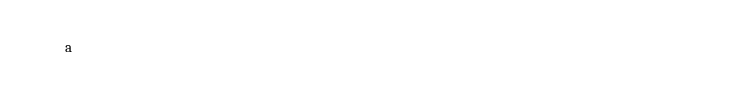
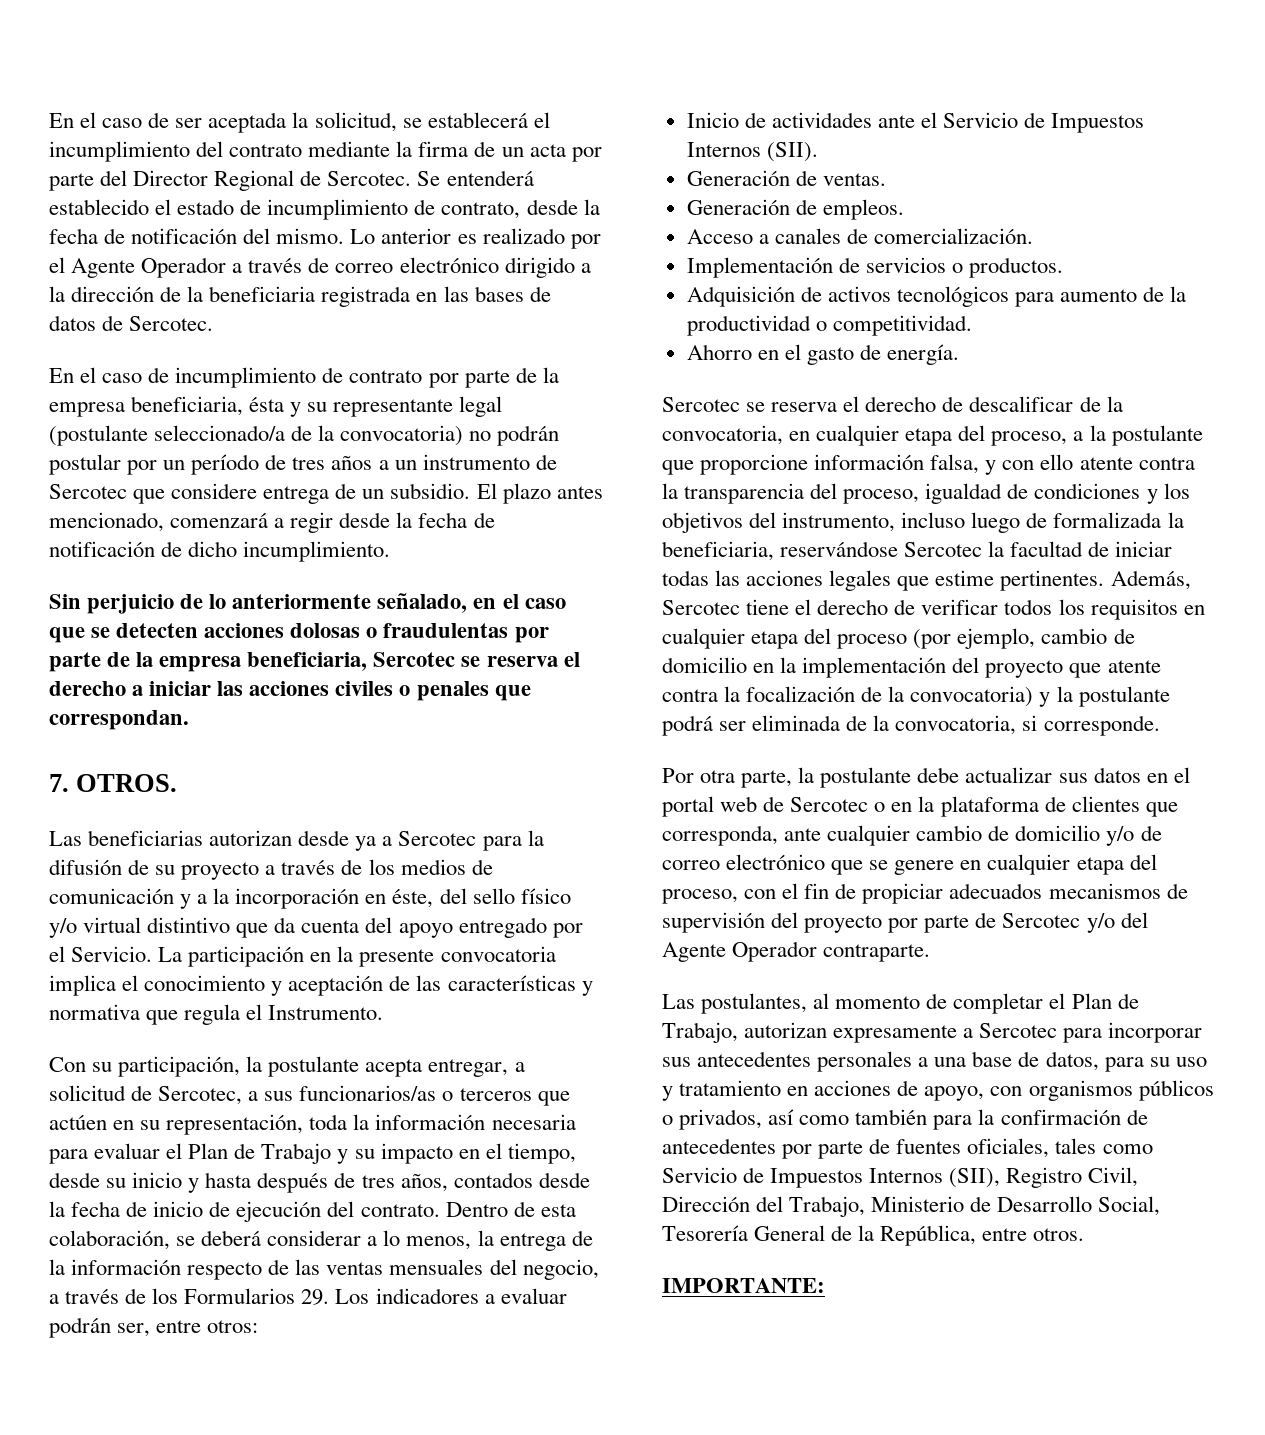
[65,45,72,52] a -> [49,112,550,133] [49,141,602,162] [49,170,534,191] [49,199,600,220] [49,228,601,249] [49,257,591,278] [49,286,551,307] [49,315,214,331] [49,367,559,388] [49,396,503,417] [49,425,560,446] [49,454,557,475] [49,483,603,504] [49,512,495,533] [49,541,391,562] [49,593,566,614] [49,623,549,643] [49,652,580,672] [49,681,531,701] [49,710,189,730] [49,774,178,792] [49,830,544,851] [49,859,493,880] [49,888,571,909] [49,917,583,938] [49,946,556,967] [49,975,593,996] [49,1004,384,1025] [49,1056,525,1077] [49,1085,570,1106] [49,1114,576,1135] [49,1143,576,1164] [49,1172,590,1193] [49,1201,576,1222] [49,1230,593,1251] [49,1259,599,1280] [49,1288,567,1305] [49,1317,259,1338] [686,112,1145,133] [686,142,818,162] [686,170,886,186] [686,199,904,220] [686,228,1034,244] [686,257,1064,278] [686,286,1187,307] [686,315,972,336] [686,344,960,365] [662,396,1123,412] [662,425,1203,446] [662,454,1195,475] [662,483,1190,504] [662,512,1184,533] [662,541,1173,561] [662,570,1191,591] [662,599,1205,620] [662,628,1135,649] [662,657,1161,678] [662,686,1170,707] [662,715,1160,736] [662,767,1190,788] [662,796,1178,817] [662,825,1162,846] [662,854,1157,875] [662,883,1188,904] [662,912,1148,933] [662,941,931,962] [662,993,1139,1014] [662,1022,1203,1043] [662,1051,1207,1072] [662,1080,1214,1101] [662,1109,1148,1130] [662,1138,1153,1159] [662,1167,1139,1188] [662,1196,1161,1217] [662,1225,1085,1246] [662,1278,825,1293] En el caso de ser aceptada la solicitud, se establecerá el incumplimiento del contrato mediante la firma de un acta por parte del Director Regional de Sercotec. Se entenderá establecido el estado de incumplimiento de contrato, desde la fecha de notificación del mismo. Lo anterior es realizado por el Agente Operador a través de correo electrónico dirigido a la dirección de la beneficiaria registrada en las bases de datos de Sercotec. // En el caso de incumplimiento de contrato por parte de la empresa beneficiaria, ésta y su representante legal (postulante seleccionado/a de la convocatoria) no podrán postular por un período de tres años a un instrumento de Sercotec que considere entrega de un subsidio. El plazo antes mencionado, comenzará a regir desde la fecha de notificación de dicho incumplimiento. // Sin perjuicio de lo anteriormente señalado, en el caso que se detecten acciones dolosas o fraudulentas por parte de la empresa beneficiaria, Sercotec se reserva el derecho a iniciar las acciones civiles o penales que correspondan. // 7. OTROS. // Las beneficiarias autorizan desde ya a Sercotec para la difusión de su proyecto a través de los medios de comunicación y a la incorporación en éste, del sello físico y/o virtual distintivo que da cuenta del apoyo entregado por el Servicio. La participación en la presente convocatoria implica el conocimiento y aceptación de las características y normativa que regula el Instrumento. // Con su participación, la postulante acepta entregar, a solicitud de Sercotec, a sus funcionarios/as o terceros que actúen en su representación, toda la información necesaria para evaluar el Plan de Trabajo y su impacto en el tiempo, desde su inicio y hasta después de tres años, contados desde la fecha de inicio de ejecución del contrato. Dentro de esta colaboración, se deberá considerar a lo menos, la entrega de la información respecto de las ventas mensuales del negocio, a través de los Formularios 29. Los indicadores a evaluar podrán ser, entre otros: // Inicio de actividades ante el Servicio de Impuestos Internos (SII). // Generación de ventas. // Generación de empleos. // Acceso a canales de comercialización. // Implementación de servicios o productos. // Adquisición de activos tecnológicos para aumento de la productividad o competitividad. // Ahorro en el gasto de energía. // Sercotec se reserva el derecho de descalificar de la convocatoria, en cualquier etapa del proceso, a la postulante que proporcione información falsa, y con ello atente contra la transparencia del proceso, igualdad de condiciones y los objetivos del instrumento, incluso luego de formalizada la beneficiaria, reservándose Sercotec la facultad de iniciar todas las acciones legales que estime pertinentes. Además, Sercotec tiene el derecho de verificar todos los requisitos en cualquier etapa del proceso (por ejemplo, cambio de domicilio en la implementación del proyecto que atente contra la focalización de la convocatoria) y la postulante podrá ser eliminada de la convocatoria, si corresponde. // Por otra parte, la postulante debe actualizar sus datos en el portal web de Sercotec o en la plataforma de clientes que corresponda, ante cualquier cambio de domicilio y/o de correo electrónico que se genere en cualquier etapa del proceso, con el fin de propiciar adecuados mecanismos de supervisión del proyecto por parte de Sercotec y/o del Agente Operador contraparte. // Las postulantes, al momento de completar el Plan de Trabajo, autorizan expresamente a Sercotec para incorporar sus antecedentes personales a una base de datos, para su uso y tratamiento en acciones de apoyo, con organismos públicos o privados, así como también para la confirmación de antecedentes por parte de fuentes oficiales, tales como Servicio de Impuestos Internos (SII), Registro Civil, Dirección del Trabajo, Ministerio de Desarrollo Social, Tesorería General de la República, entre otros. // IMPORTANTE:

